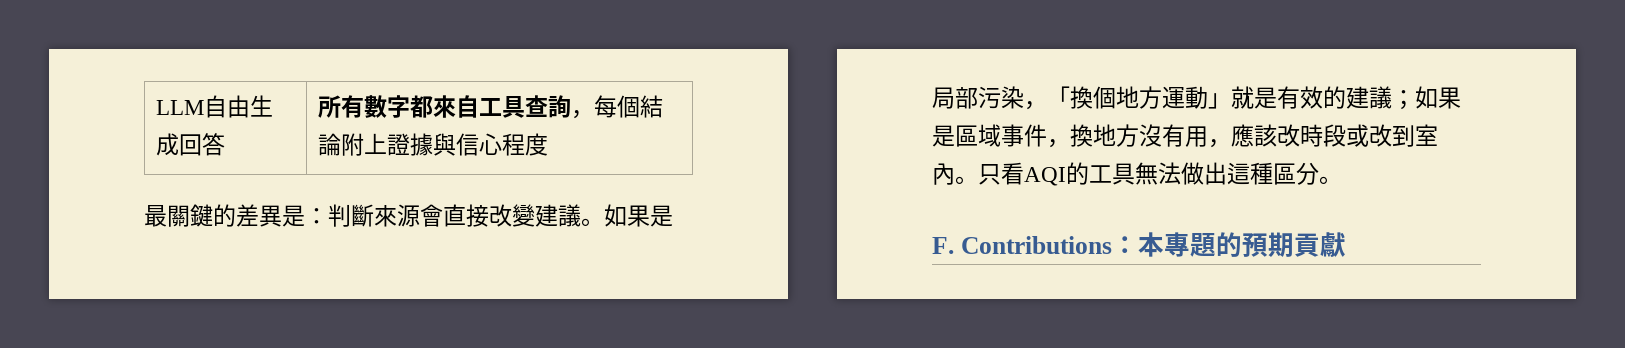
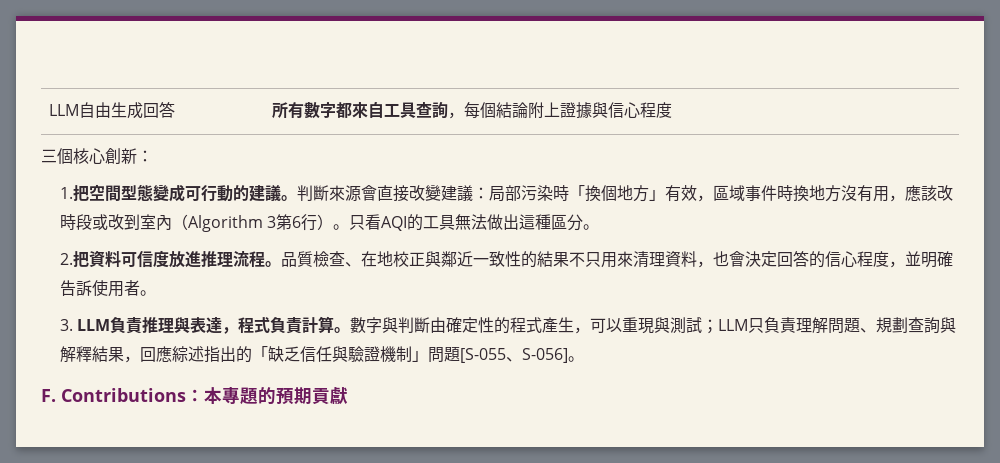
[144,204,328,227] 最關鍵的差異是： -> [41,148,153,165] [59,184,297,202] 三個核心創新： // 1.把空間型態變成可行動的建議。
[581,204,673,227] 。如果是 -> [472,187,489,199] ：
[1024,101,1047,110] ， -> [552,185,569,201] 時
[1162,86,1461,110] [932,125,955,147] 運動」就是有效的建議；如果是 -> [648,185,713,202] 」有效，
[1047,139,1070,148] ， -> [776,185,793,201] 時
(955, 174) none -> [171,214,333,232] （Algorithm 3第6行）
(1342, 180) none -> [59,250,953,268] [59,280,156,297] [59,316,956,334] [59,346,584,363] // 2.把資料可信度放進推理流程。品質檢查、在地校正與鄰近一致性的結果不只用來清理資料，也會決定回答的信心程度，並明確告訴使用者。 // 3. LLM負責推理與表達，程式負責計算。數字與判斷由確定性的程式產生，可以重現與測試；LLM只負責理解問題、規劃查詢與解釋結果，回應綜述指出的「缺乏信任與驗證機制」問題[S-055、S-056]。

